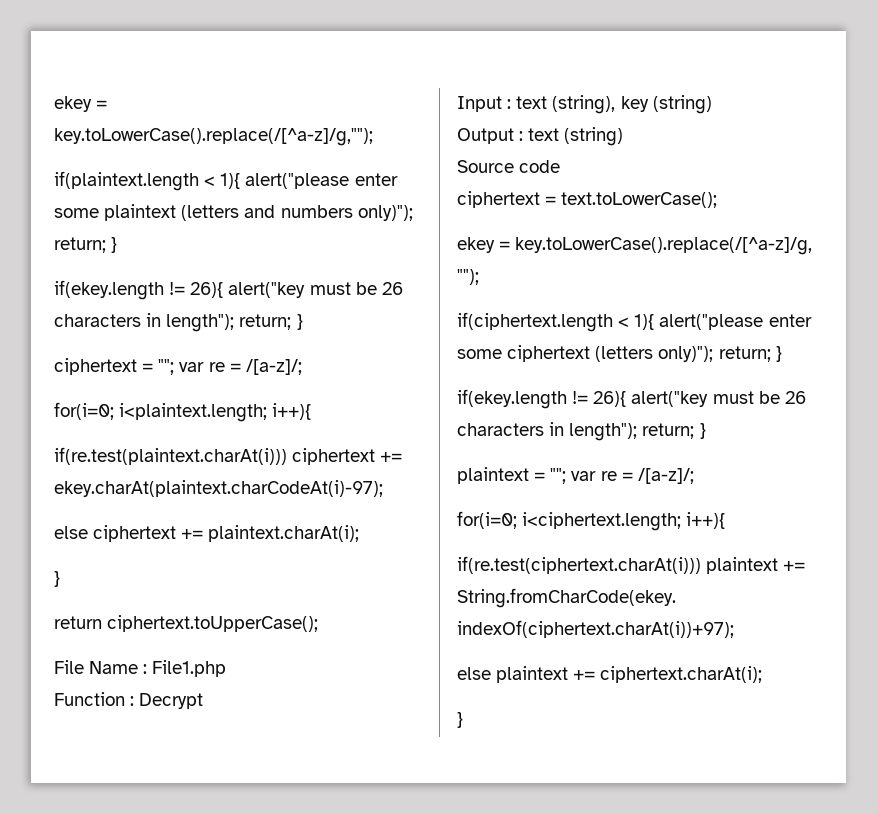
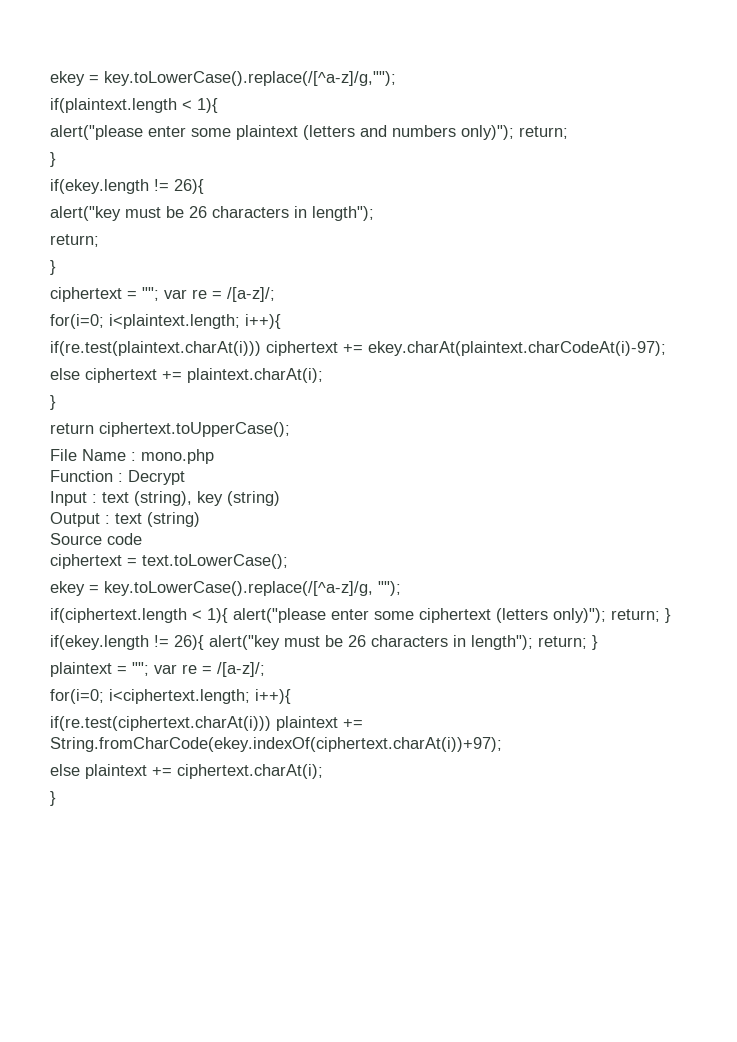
(241, 181) none -> (218, 105) //
[111,237,118,253] [54,280,403,300] [54,313,292,332] } // if(ekey.length != 26){ alert("key must be 26 characters in length"); return; -> [50,152,56,167] [50,179,204,194] [50,206,374,221] [50,234,99,247] // } // if(ekey.length != 26){ // alert("key must be 26 characters in length"); // return; //
[152,660,227,677] File1.php -> [141,449,214,464] mono.php

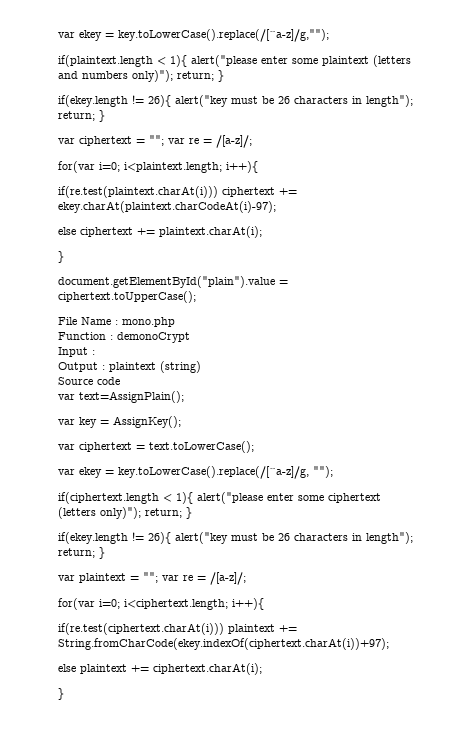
(50, 78) none -> [58,32,75,38] var
(218, 105) // -> (187, 61) none
[50,152,56,167] [50,179,204,194] [50,206,374,221] [50,234,99,247] [50,260,56,275] // } // if(ekey.length != 26){ // alert("key must be 26 characters in length"); // return; // } // -> [218,70,224,82] [58,95,413,107] [58,110,105,122] [58,138,75,144] } // if(ekey.length != 26){ alert("key must be 26 characters in length"); return; } // var
[50,314,104,329] for(i=0; -> [58,161,120,173] for(var i=0;
[50,423,94,434] return -> [58,276,288,288] document.getElementById("plain").value =
[128,470,185,485] Decrypt -> [117,332,190,343] demonoCrypt
[102,491,280,506] text (string), key (string) -> (95, 352) none
[115,513,142,524] text -> [109,362,156,372] plaintext
(142, 539) none -> [58,391,184,403] [58,416,181,428] [58,444,75,450] var text=AssignPlain(); // var key = AssignKey(); // var
(288, 561) none -> [58,469,75,475] var
(598, 642) none -> [58,575,75,581] var
[50,689,104,704] for(i=0; -> [58,598,120,610] for(var i=0;

